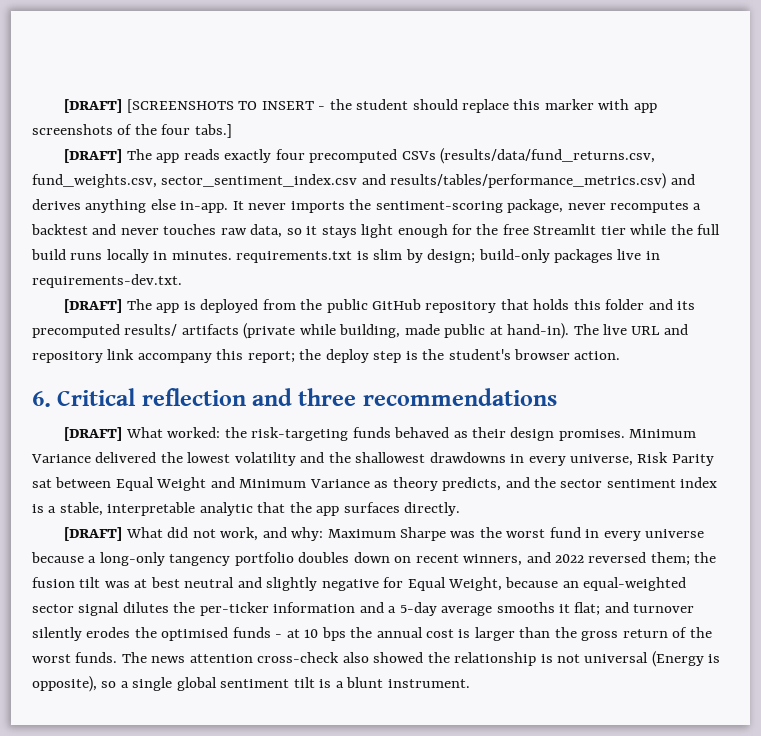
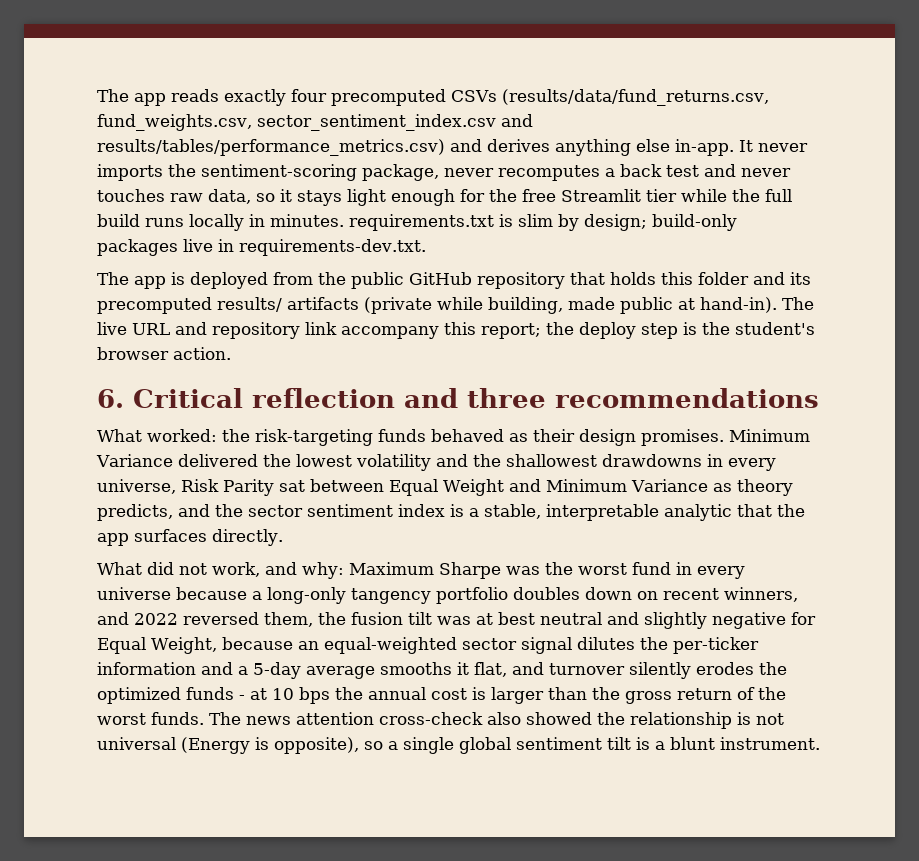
[64,99,657,113] [32,124,232,138] [64,149,123,163] [DRAFT] [SCREENSHOTS TO INSERT - the student should replace this marker with app screenshots of the four tabs.] // [DRAFT] -> (97, 95) none
[31,224,88,235] backtest -> [620,164,699,177] back test
[64,299,123,313] [DRAFT] -> (426, 247) none
[64,427,123,441] [DRAFT] -> (819, 398) none
[64,527,123,541] [DRAFT] -> (283, 537) none
[650,552,690,566] them; -> [264,612,313,627] them,
[574,602,601,616] flat; -> [474,662,507,677] flat,
[161,627,229,641] optimised -> [97,687,181,704] optimized

